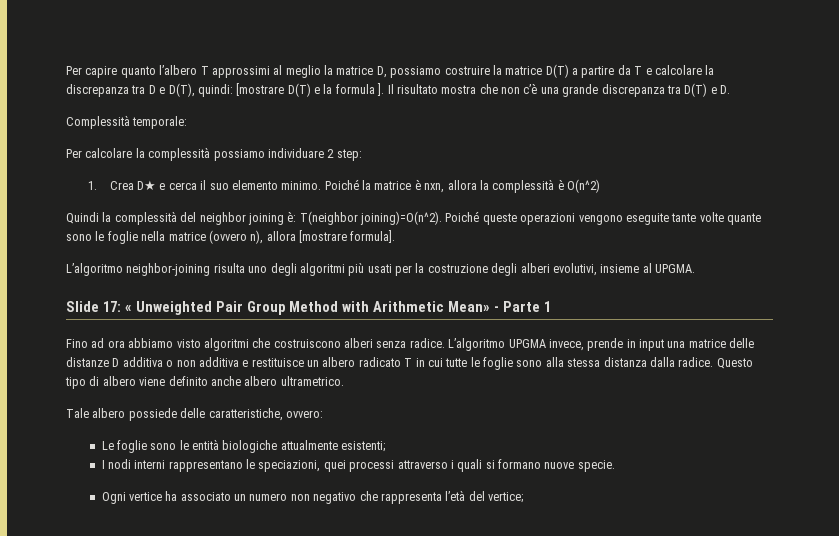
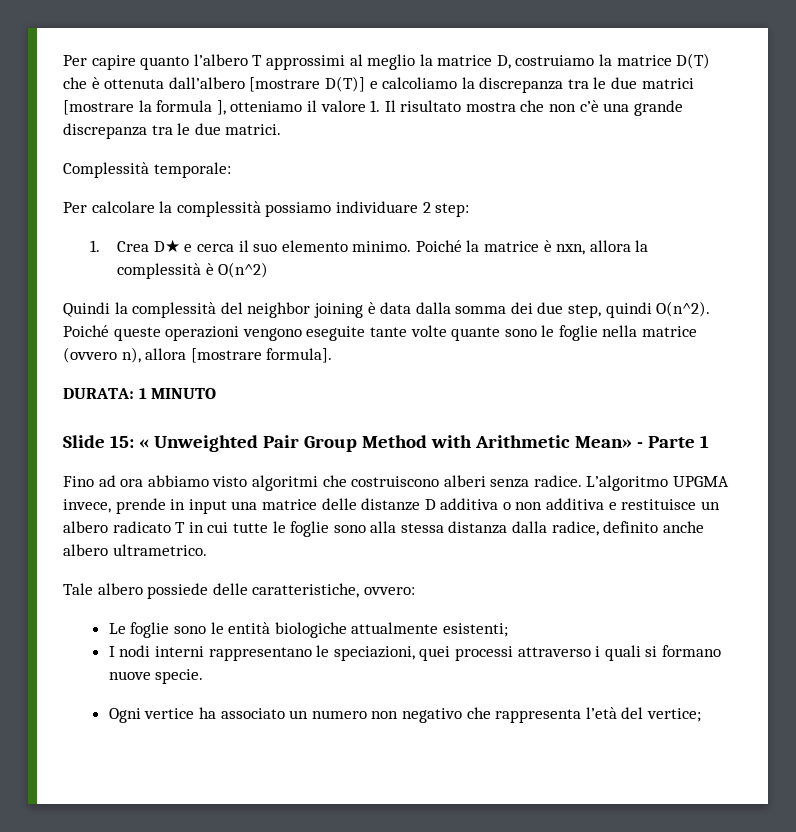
[390,66,490,78] possiamo costruire -> [515,55,595,66] costruiamo
[572,65,715,78] [66,83,385,97] a partire da T e calcolare la discrepanza tra D e D(T), quindi: [mostrare D(T) e la formula ]. -> [63,76,694,93] [63,100,381,115] che è ottenuta dall’albero [mostrare D(T)] e calcoliamo la discrepanza tra le due matrici [mostrare la formula ], otteniamo il valore 1.
[684,83,730,97] D(T) e D. -> [177,123,282,135] le due matrici.
[287,211,442,225] è: T(neighbor joining)=O(n^2). -> [367,301,711,318] è data dalla somma dei due step, quindi O(n^2).
[66,263,695,276] L’algoritmo neighbor-joining risulta uno degli algoritmi più usati per la costruzione degli alberi evolutivi, insieme al UPGMA. -> [63,388,217,399] DURATA: 1 MINUTO
[102,301,121,312] 17: -> [109,435,134,448] 15:
[678,357,753,369] [65,376,166,389] radice. Questo tipo di albero viene -> [551,521,599,536] radice,

